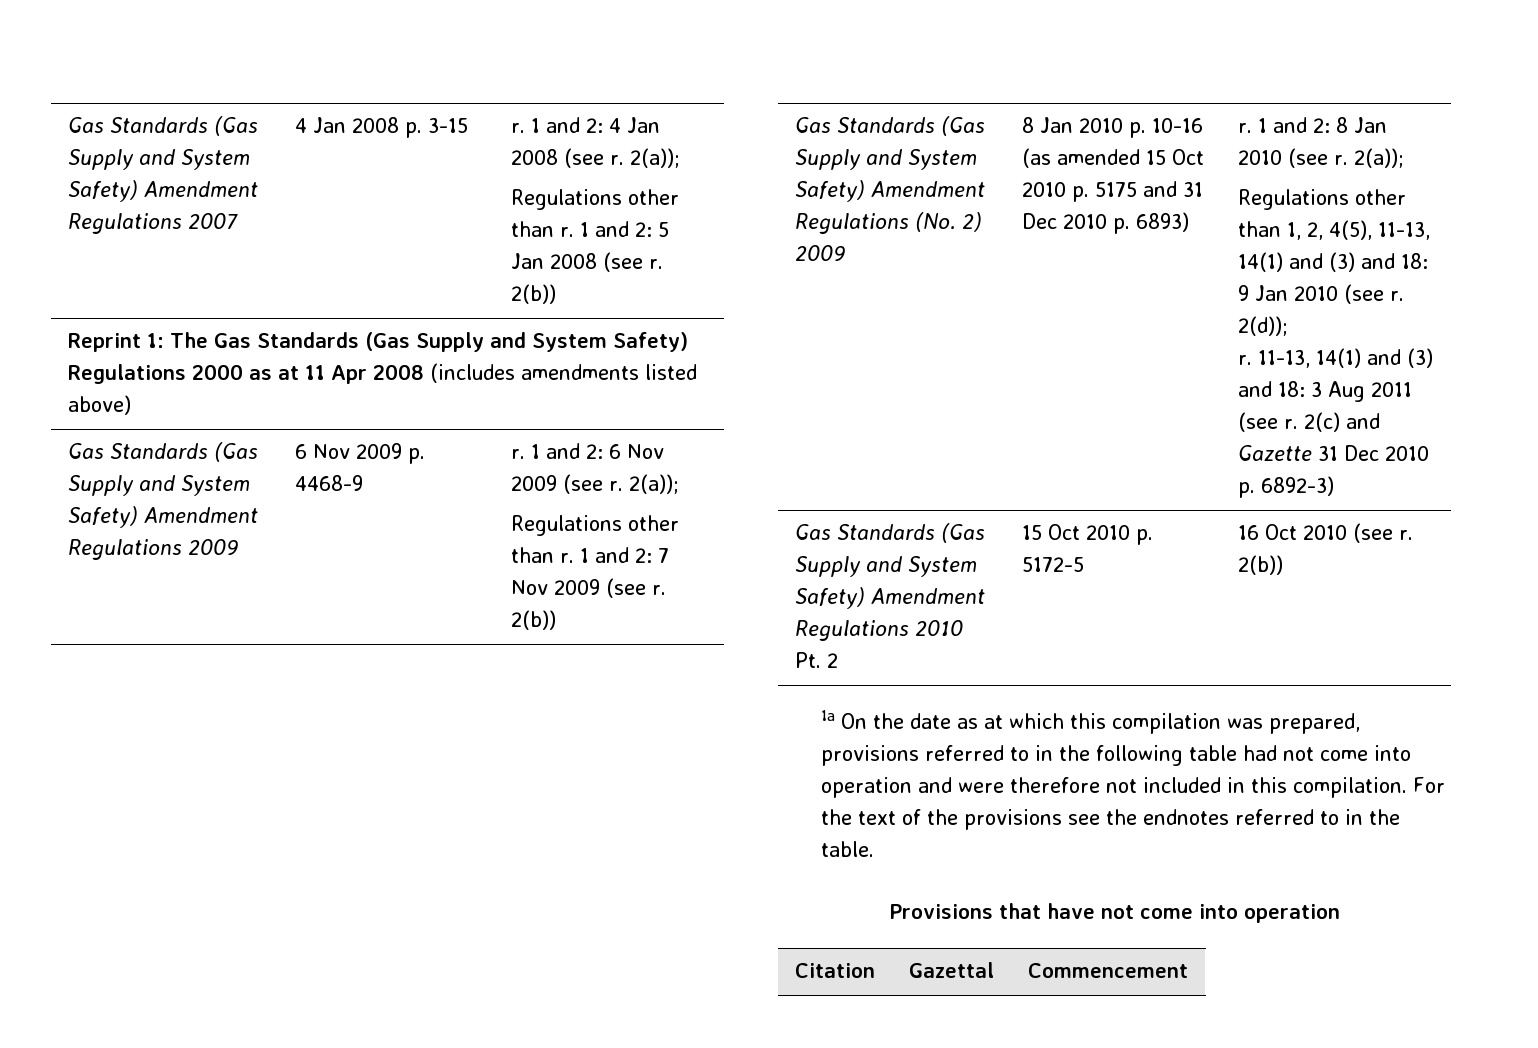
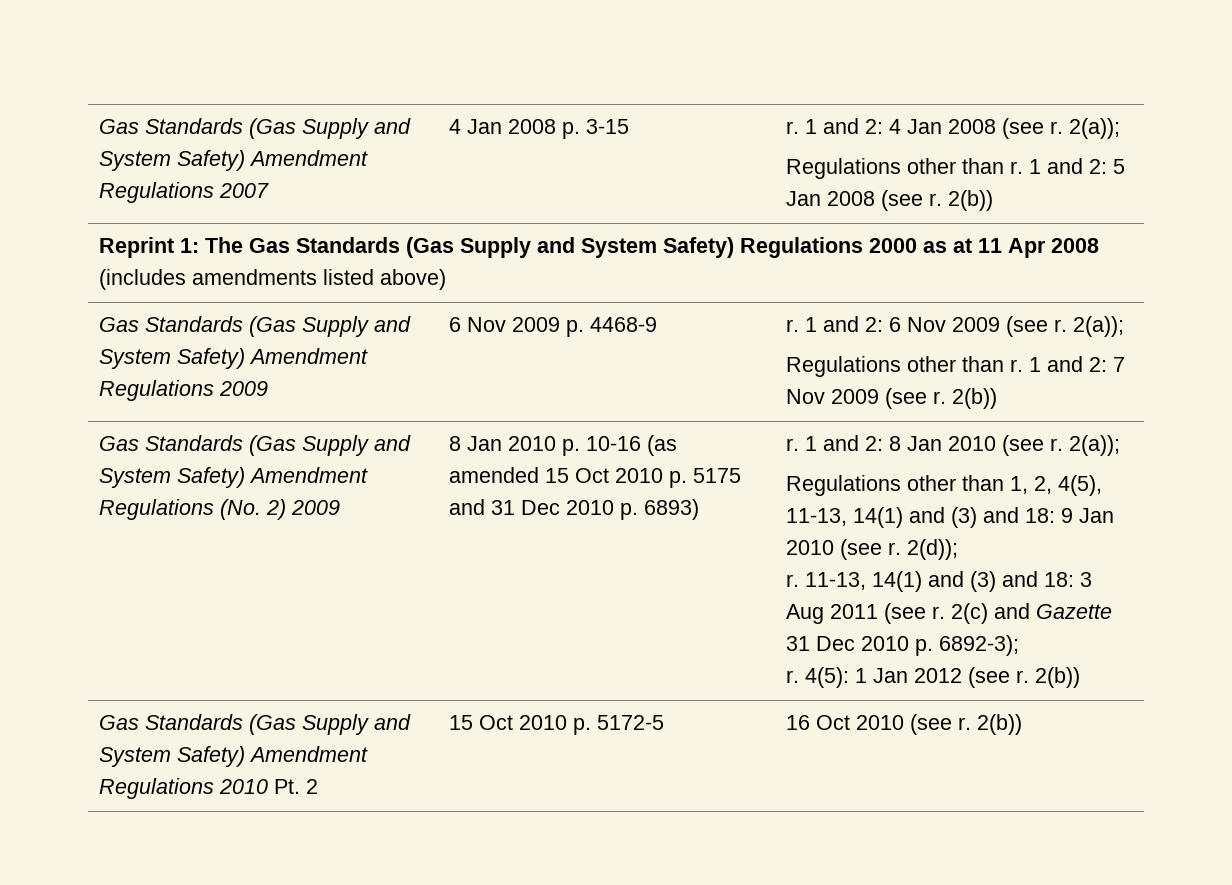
[1260,476,1334,496] 6892-3) -> [939,635,1020,656] [786,667,1081,688] 6892-3); // r. 4(5): 1 Jan 2012 (see r. 2(b))
[820,710,1360,734] [820,745,1411,766] [820,777,1445,798] [820,809,1400,830] [820,841,874,857] [889,903,1340,923] [794,963,875,978] [908,962,994,978] [1027,963,1188,978] // 1a On the date as at which this compilation was prepared, provisions referred to in the following table had not come into operation and were therefore not included in this compilation. For the text of the provisions see the endnotes referred to in the table. // Provisions that have not come into operation // Citation | Gazettal | Commencement -> (1023, 724) none

